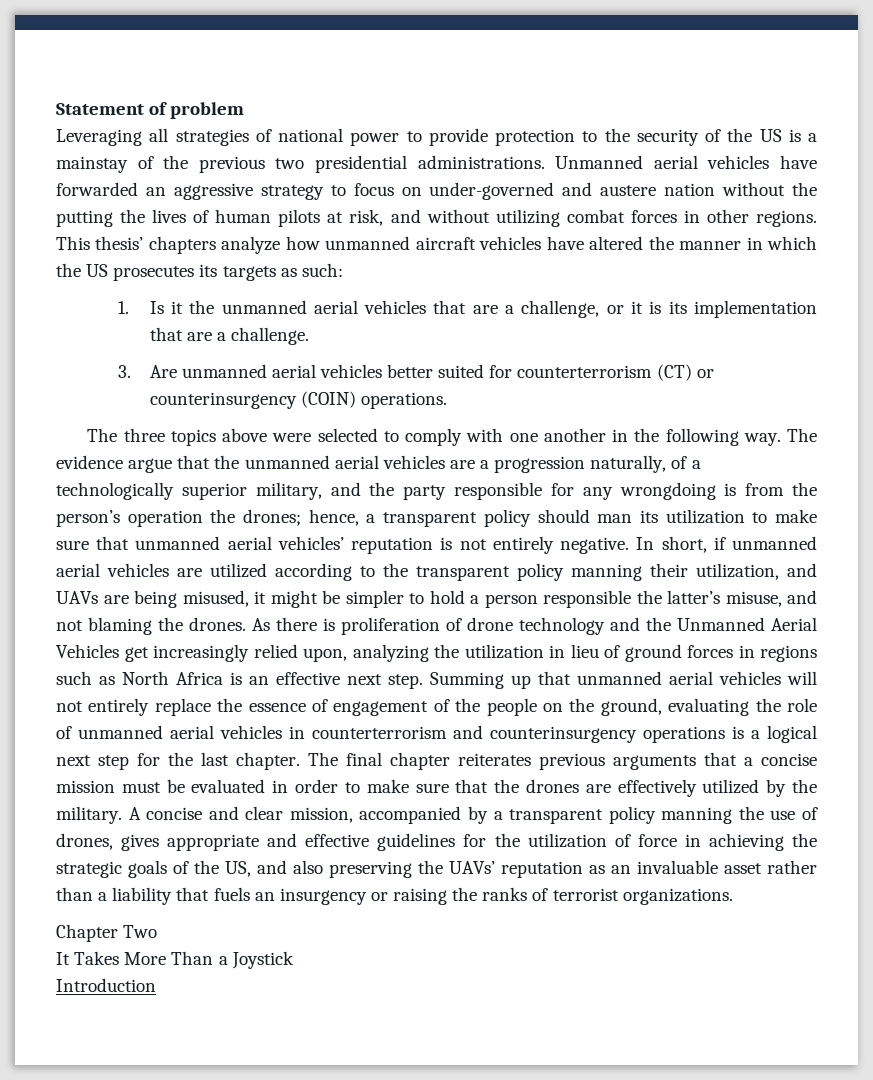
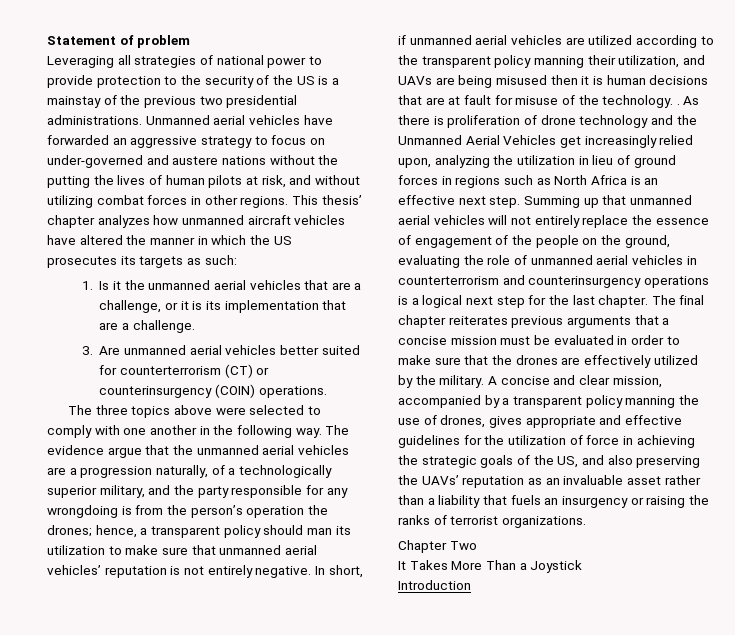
[664,183,716,196] nation -> [221,156,266,165] nations
[148,236,281,254] chapters analyze -> [47,215,150,228] chapter analyzes
[182,590,817,608] [56,617,246,635] misused, it might be simpler to hold a person responsible the latter’s misuse, and not blaming the drones. -> [495,75,709,85] [398,95,680,108] misused then it is human decisions that are at fault for misuse of the technology. .

